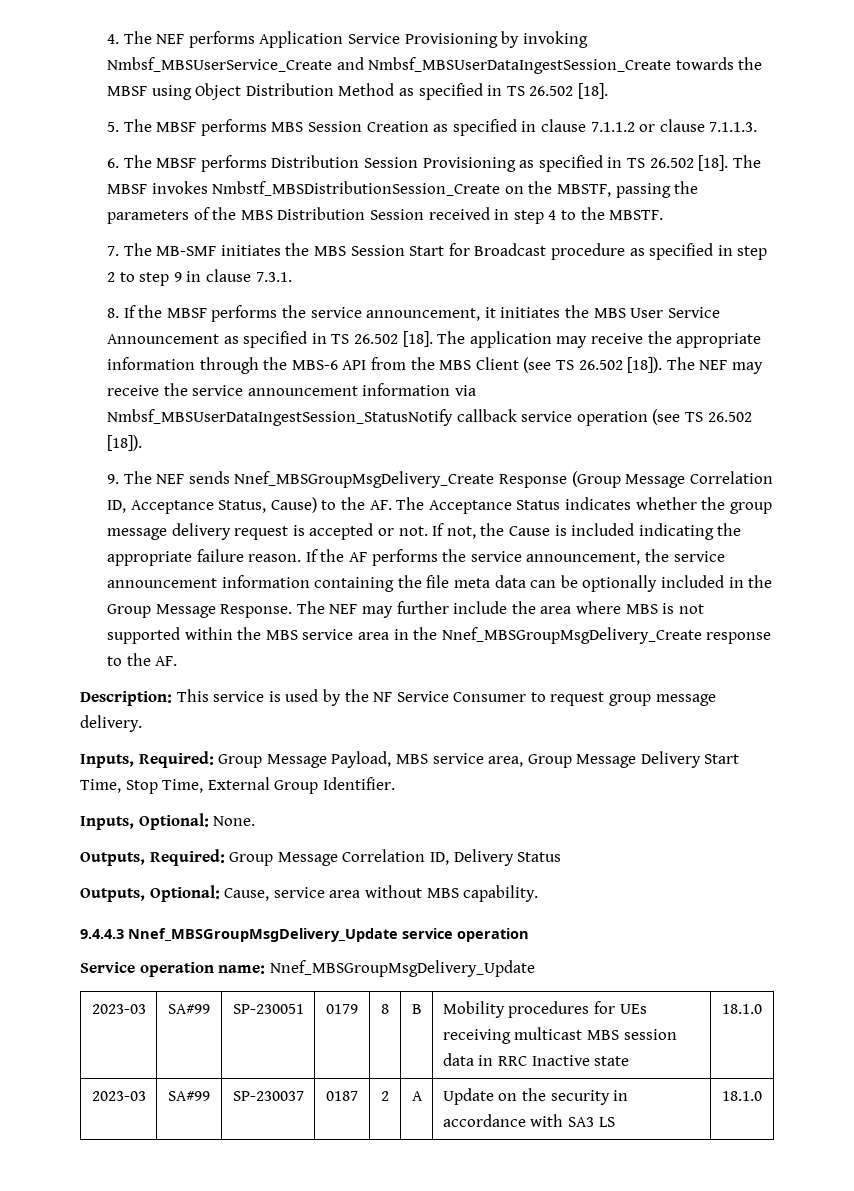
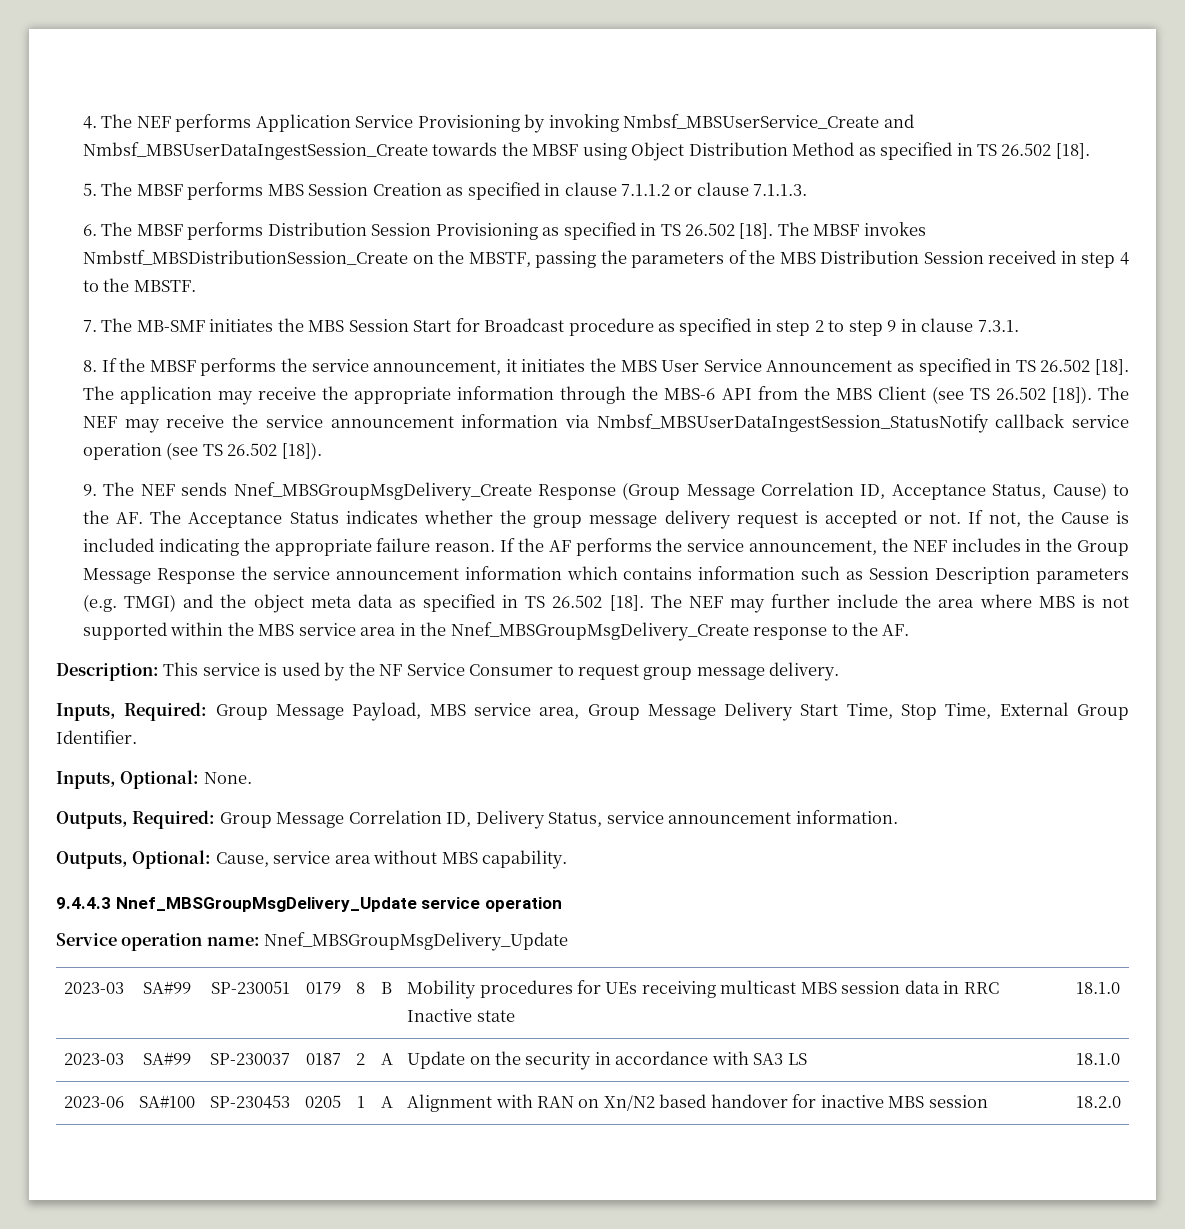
[673,551,725,562] [107,575,773,592] [107,604,293,618] service announcement information containing the file meta data can be optionally included in the Group Message Response. -> [912,538,1130,556] [83,566,1129,584] [83,594,644,613] NEF includes in the Group Message Response the service announcement information which contains information such as Session Description parameters (e.g. TMGI) and the object meta data as specified in TS 26.502 [18].
[517,852,562,862] Status -> [548,810,898,827] Status, service announcement information.
(762, 1096) none -> [64,1096,124,1108] [139,1095,195,1108] [210,1095,290,1109] [305,1095,341,1108] [356,1096,365,1108] [380,1096,393,1108] [407,1094,988,1112] [1075,1096,1121,1108] // 2023-06 | SA#100 | SP-230453 | 0205 | 1 | A | Alignment with RAN on Xn/N2 based handover for inactive MBS session | 18.2.0

